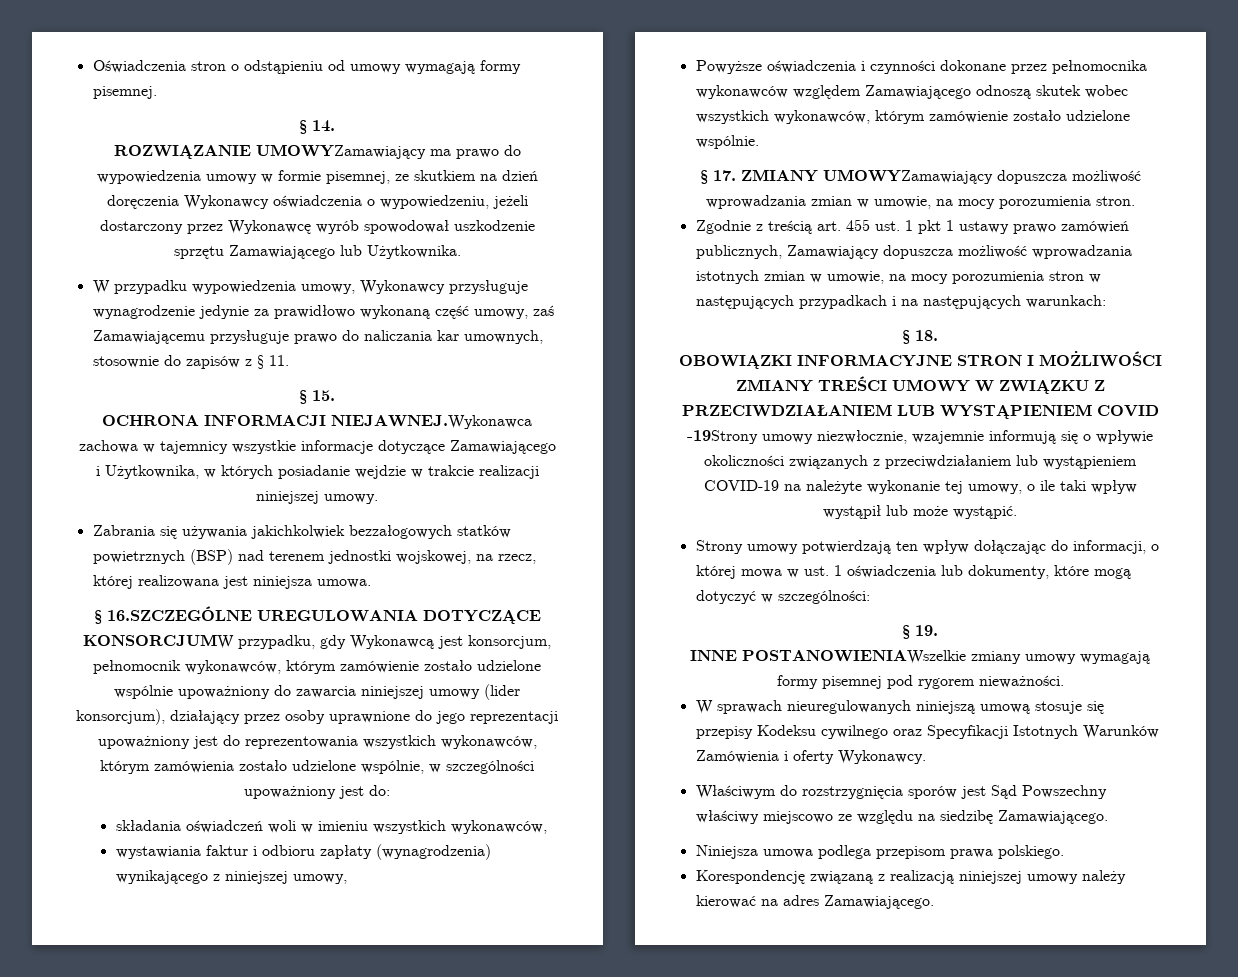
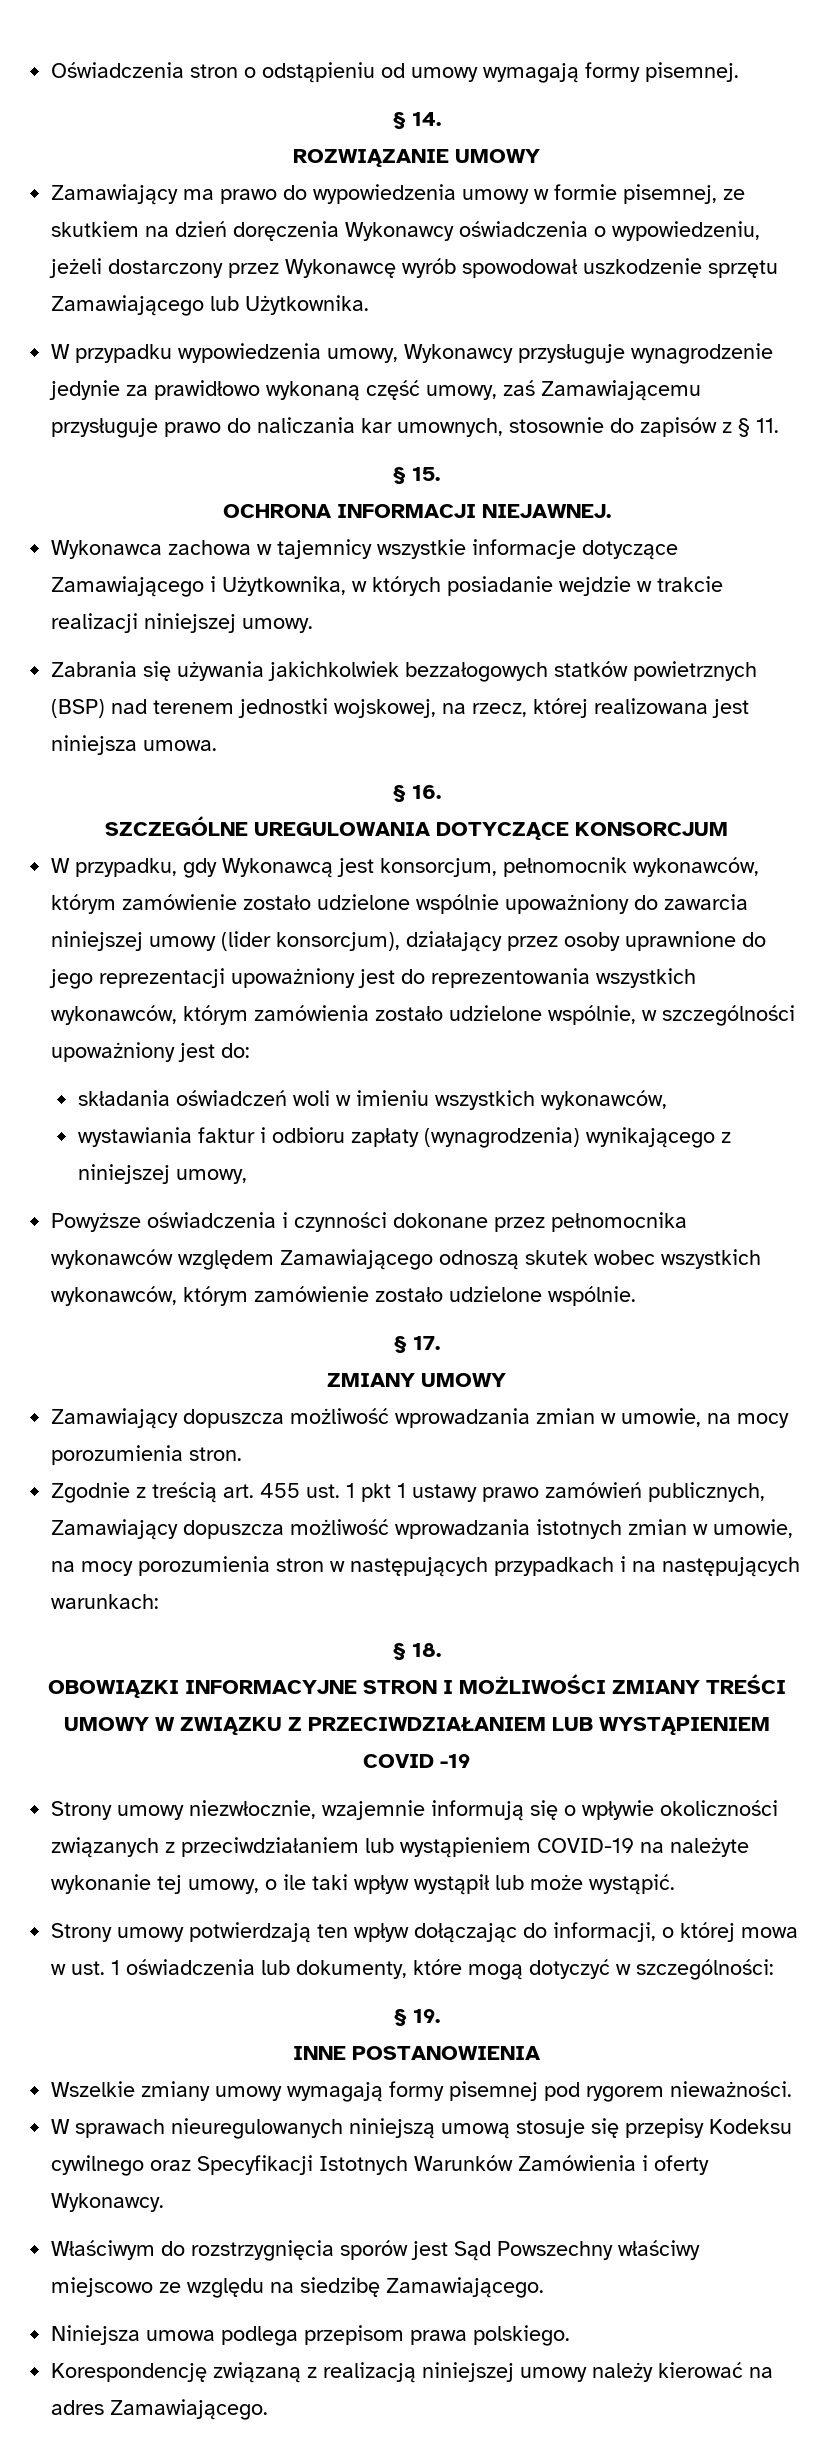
[255,144,426,159] UMOWYZamawiający -> [455,149,540,163] [51,184,179,205] UMOWY // Zamawiający
[331,415,532,429] NIEJAWNEJ.Wykonawca -> [481,504,611,518] [51,540,163,559] NIEJAWNEJ. // Wykonawca
[106,606,541,624] [83,634,234,649] 16.SZCZEGÓLNE UREGULOWANIA DOTYCZĄCE KONSORCJUMW -> [411,785,441,799] [105,816,728,840] [51,858,71,873] 16. // SZCZEGÓLNE UREGULOWANIA DOTYCZĄCE KONSORCJUM // W
[740,169,993,184] ZMIANY UMOWYZamawiający -> [327,1373,506,1387] [51,1408,179,1429] // ZMIANY UMOWY // Zamawiający
[687,430,758,444] -19Strony -> [440,1754,470,1768] [51,1801,113,1820] -19 // Strony
[742,650,966,664] POSTANOWIENIAWszelkie -> [352,2046,541,2060] [51,2081,136,2097] POSTANOWIENIA // Wszelkie

